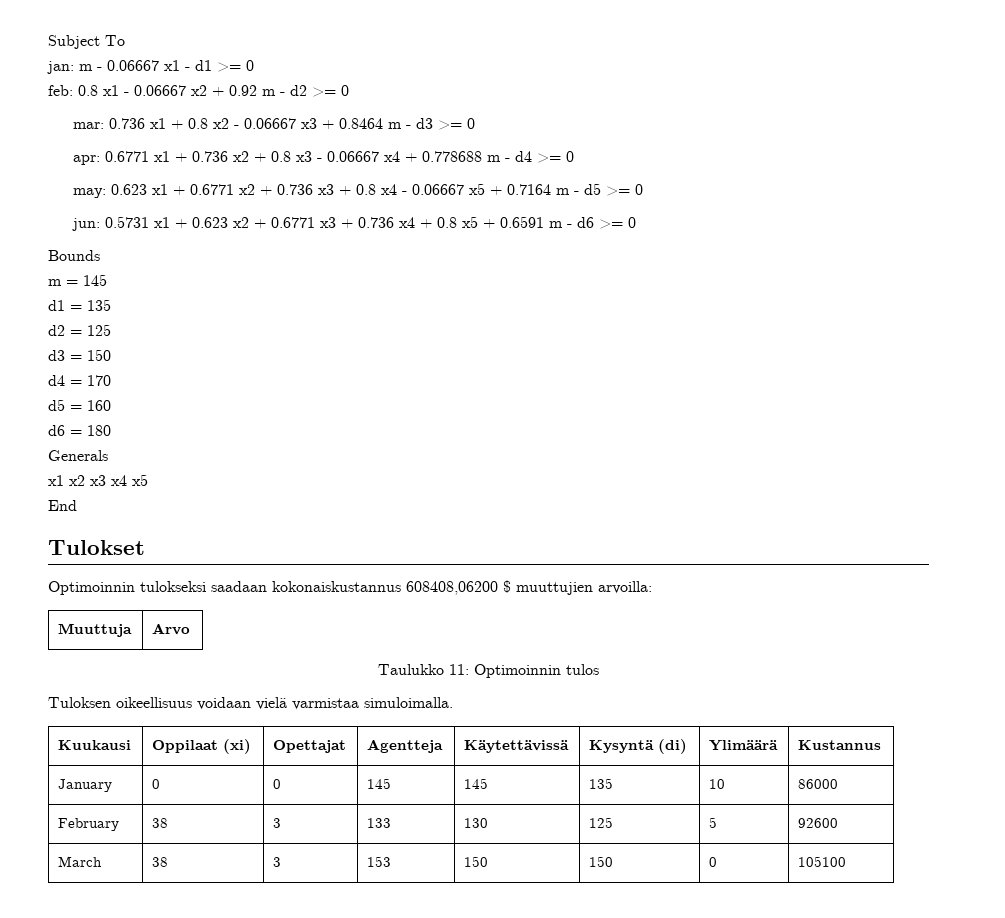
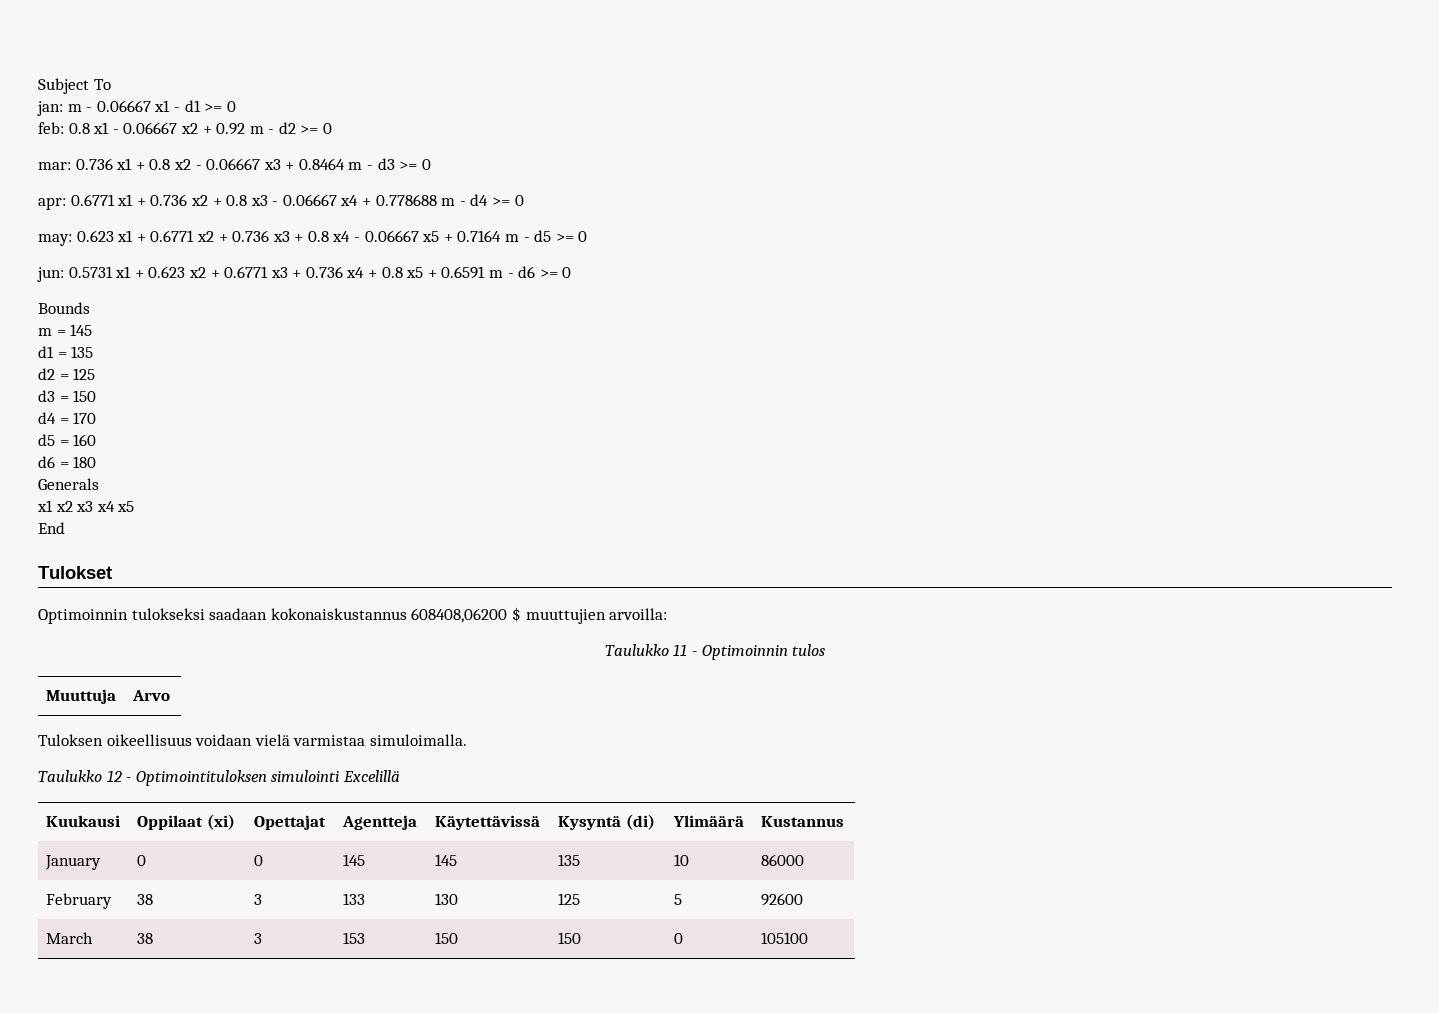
[58,623,133,637] [152,623,191,635] [378,664,599,678] // Muuttuja | Arvo // Taulukko 11: Optimoinnin tulos -> [604,644,826,660] [46,689,117,704] [132,690,171,701] // Taulukko 11 - Optimoinnin tulos // Muuttuja | Arvo
(453, 702) none -> [38,770,400,786] // Taulukko 12 - Optimointituloksen simulointi Excelillä

